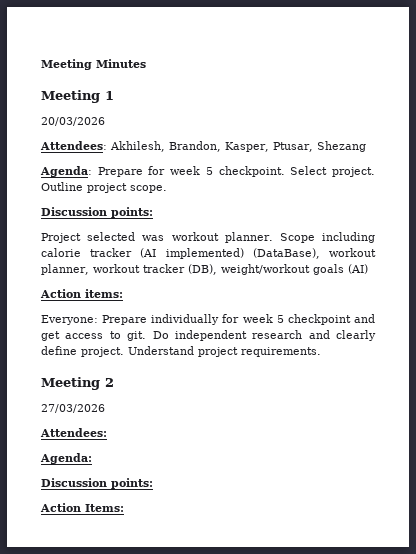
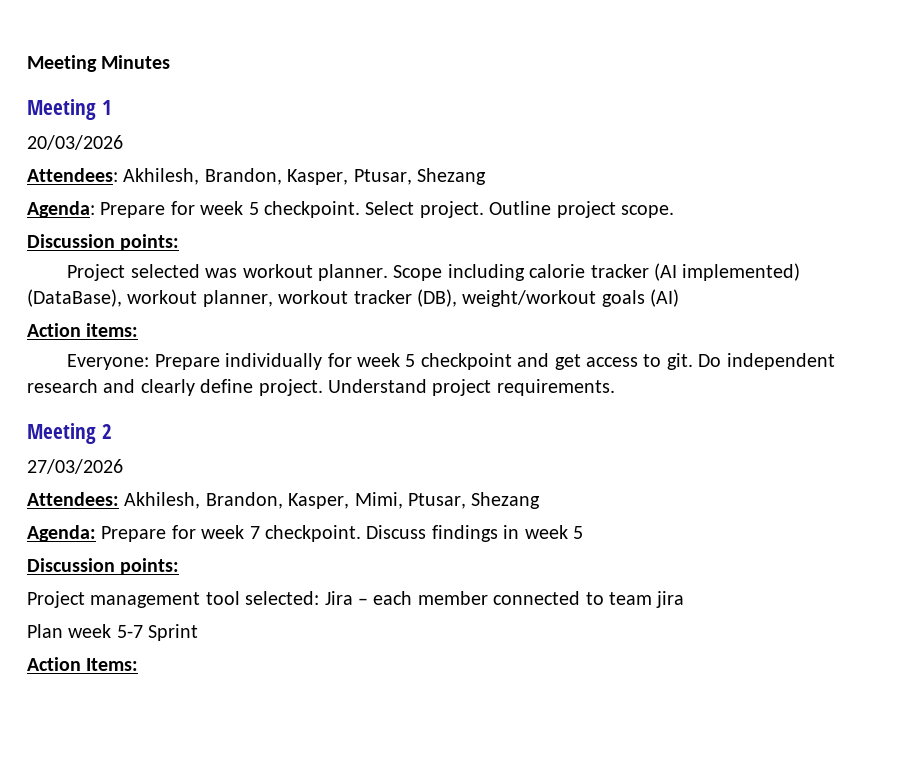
[40,453,92,464] [41,478,153,489] // Agenda: // Discussion points: -> [124,492,541,509] [27,525,583,542] [27,558,180,575] [27,591,685,608] [27,624,199,641] Akhilesh, Brandon, Kasper, Mimi, Ptusar, Shezang // Agenda: Prepare for week 7 checkpoint. Discuss findings in week 5 // Discussion points: // Project management tool selected: Jira – each member connected to team jira // Plan week 5-7 Sprint

